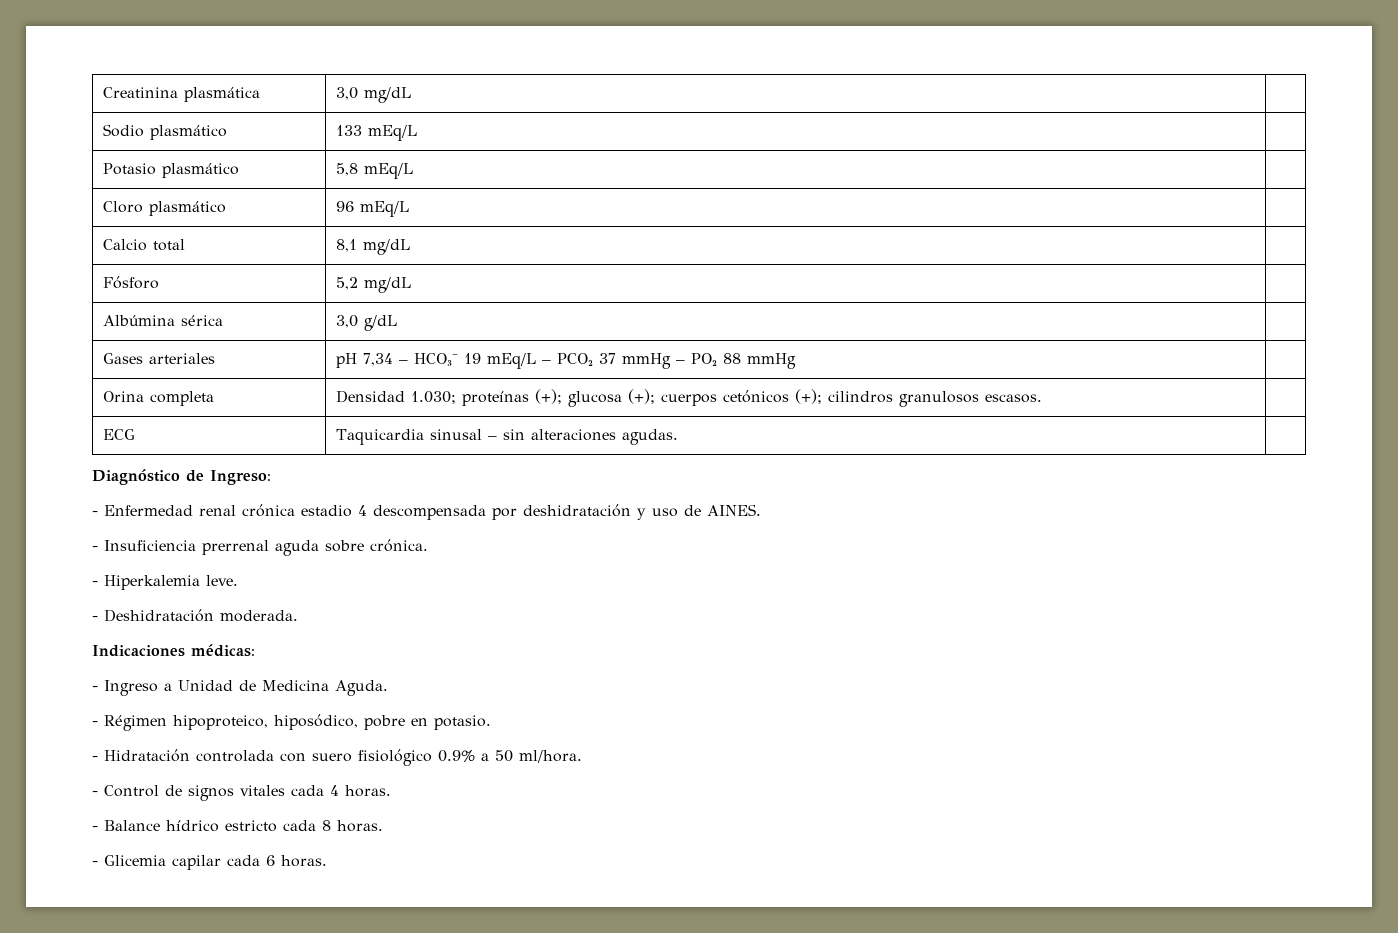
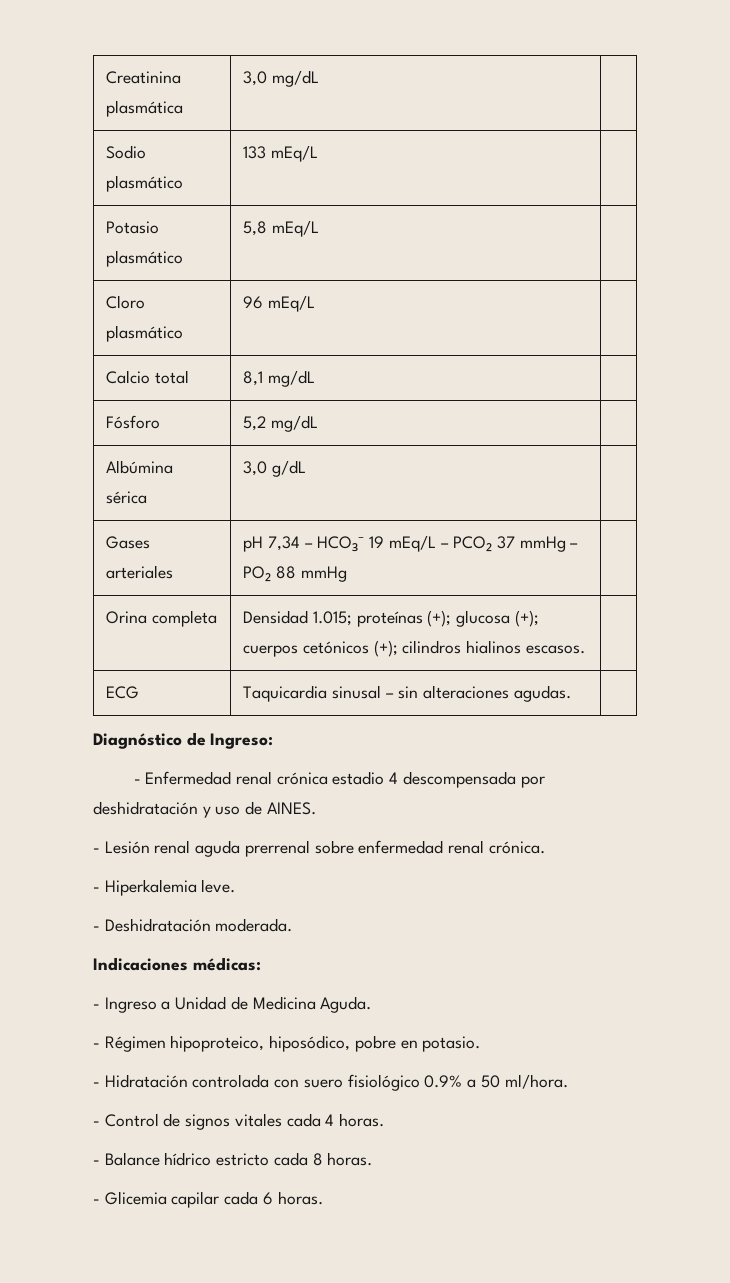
[411,391,457,404] 1.030; -> [312,611,352,626] 1.015;
[899,391,980,407] granulosos -> [466,640,522,654] hialinos
[104,540,364,556] Insuficiencia prerrenal aguda sobre -> [104,840,485,857] Lesión renal aguda prerrenal sobre enfermedad renal

